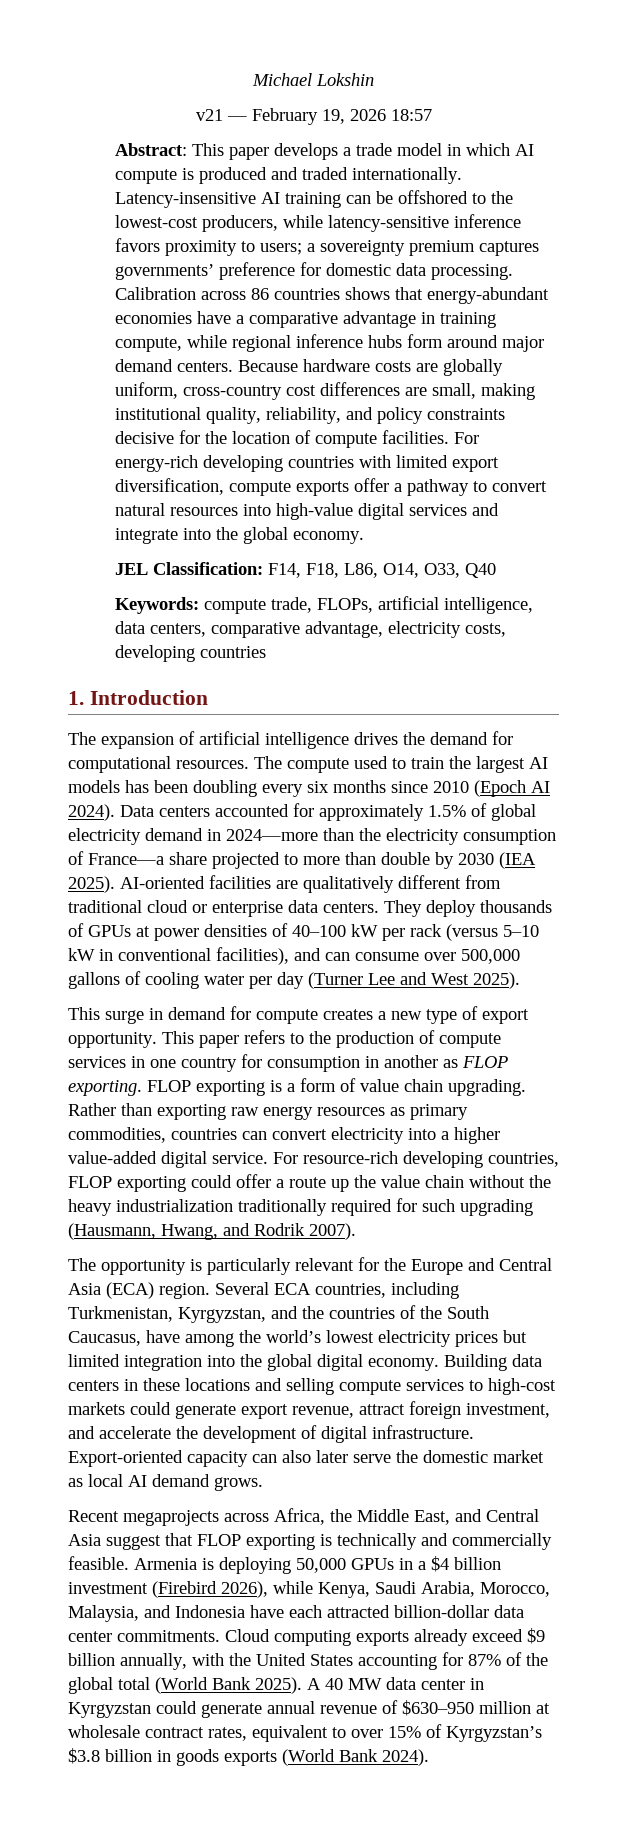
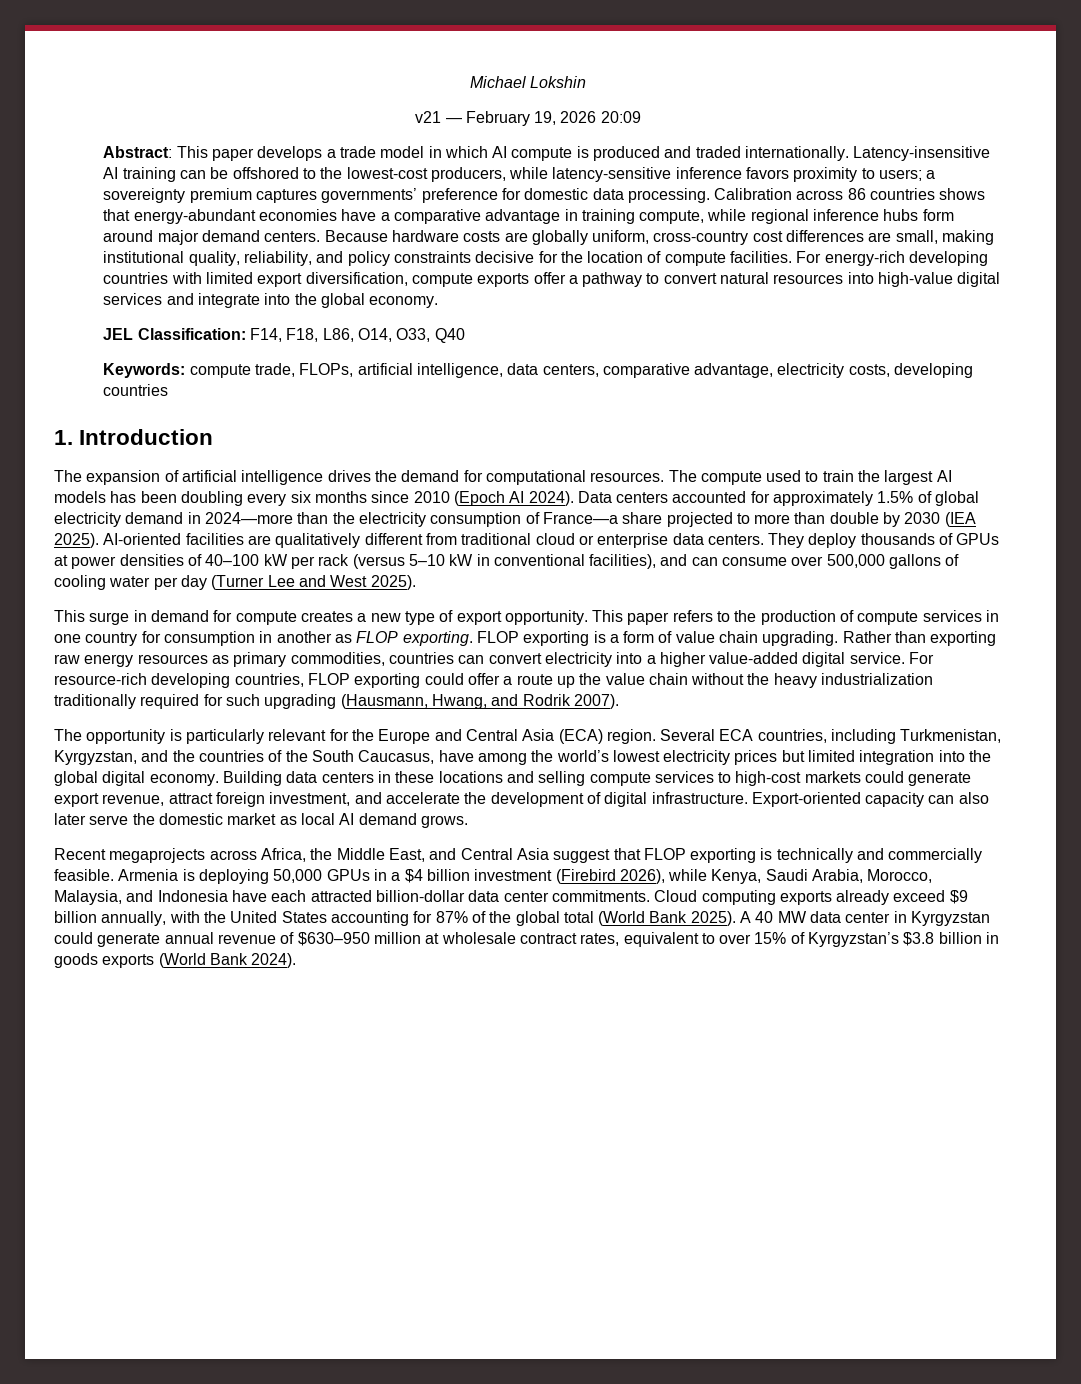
[390,109,432,121] 18:57 -> [600,111,641,123] 20:09

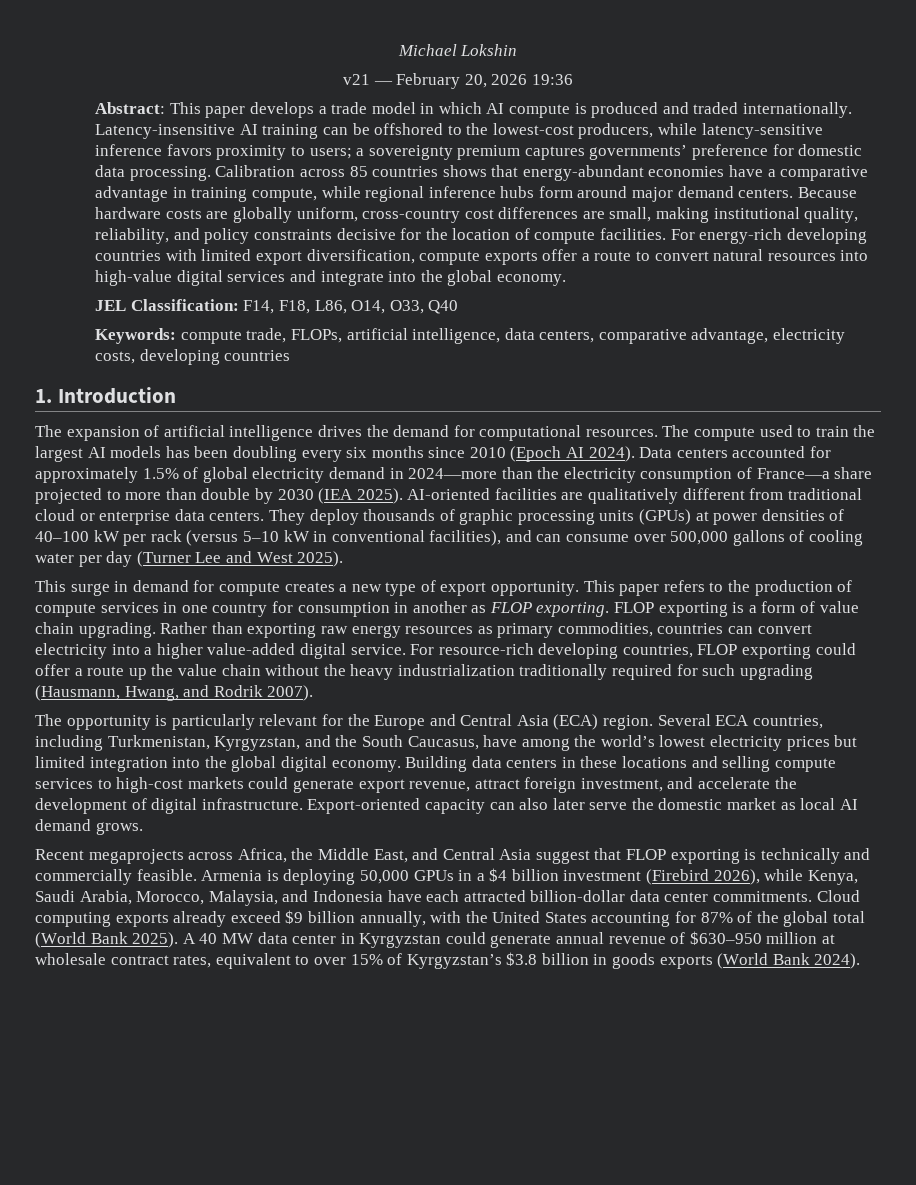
[534,111,641,125] 19, 2026 20:09 -> [464,74,573,88] 20, 2026 19:36
[847,188,866,200] 86 -> [349,166,368,177] 85
[582,272,643,287] pathway -> [594,251,632,261] route
[956,533,1000,545] GPUs -> [459,509,692,525] graphic processing units (GPUs)
[198,750,308,762] countries of the -> (358, 741) none

